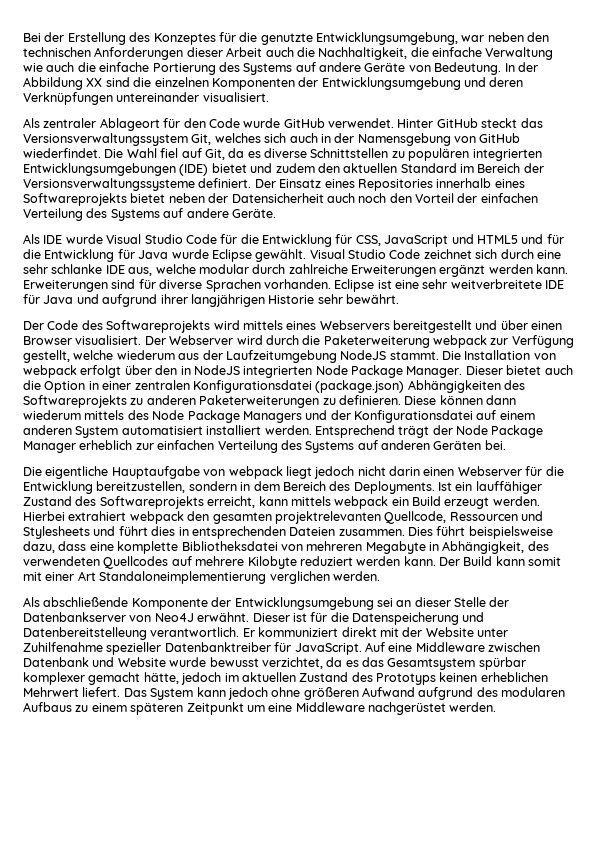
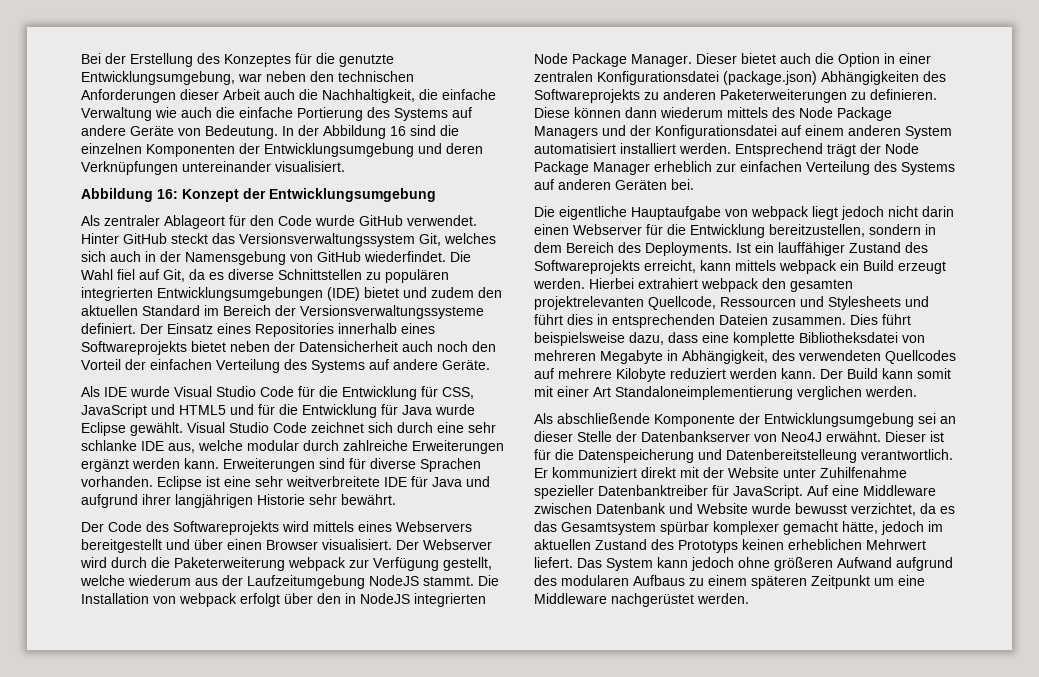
[86,78,103,87] XX -> [390,126,406,136] 16
(269, 97) none -> [81,188,436,202] // Abbildung 16: Konzept der Entwicklungsumgebung

